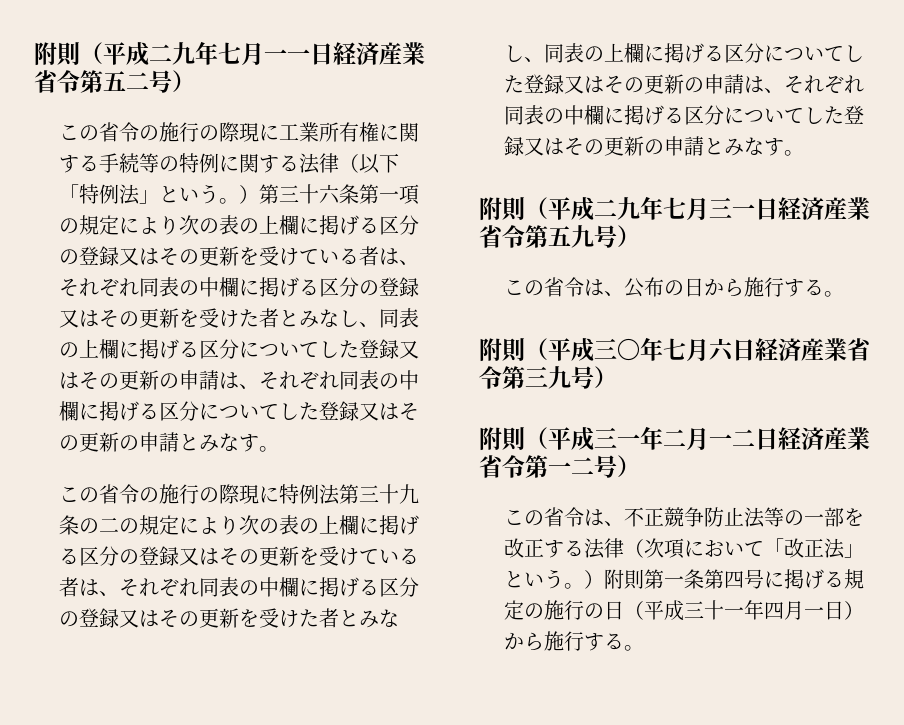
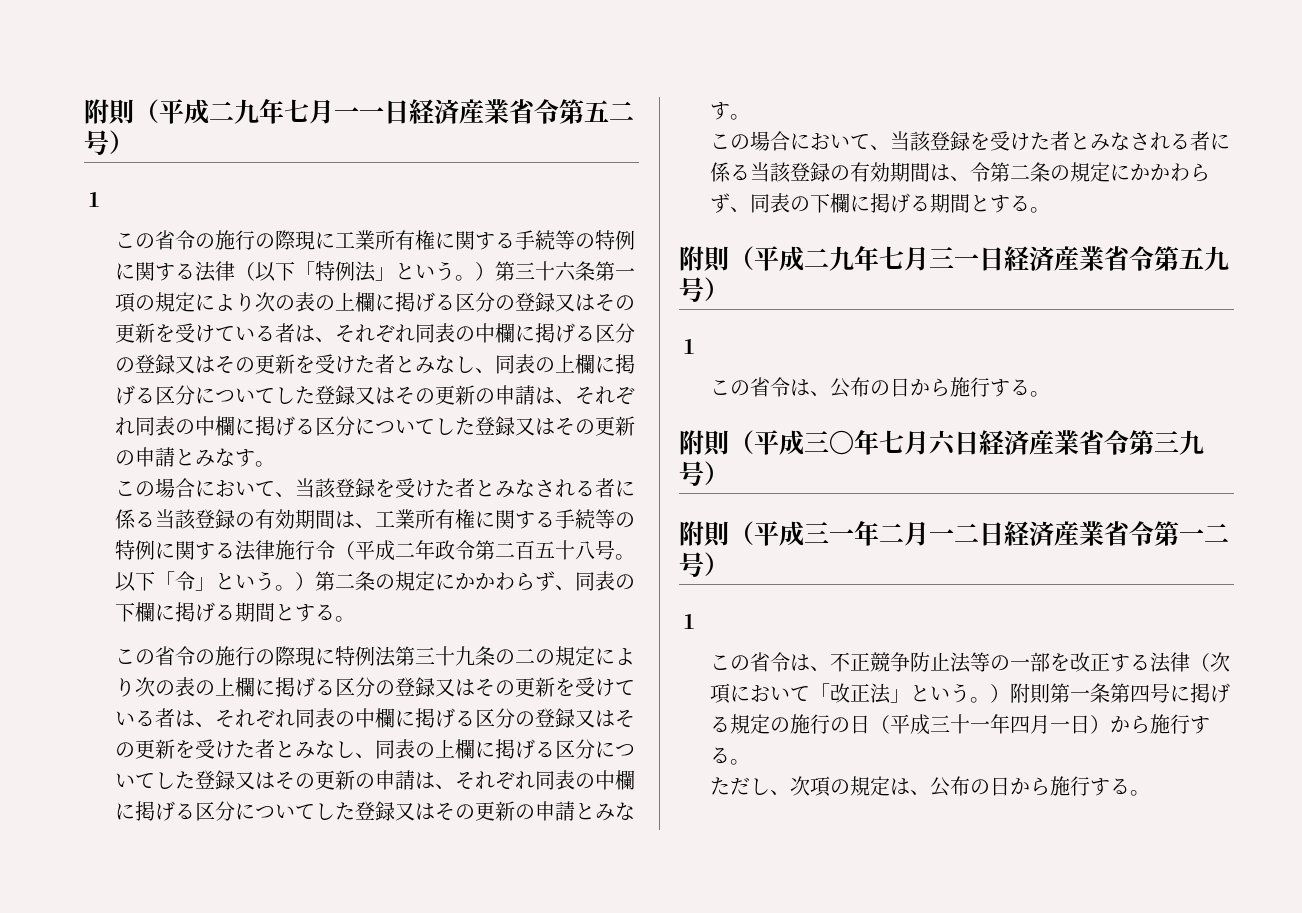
(195, 81) none -> [84,192,104,207] // １
(279, 449) none -> [115,478,636,499] [115,509,636,530] [115,540,636,561] [115,571,636,592] [115,602,356,622] // この場合において、当該登録を受けた者とみなされる者に係る当該登録の有効期間は、工業所有権に関する手続等の特例に関する法律施行令（平成二年政令第二百五十八号。以下「令」という。）第二条の規定にかかわらず、同表の下欄に掲げる期間とする。
(804, 153) none -> [710,131,1231,152] [710,162,1211,183] [710,193,1051,213] // この場合において、当該登録を受けた者とみなされる者に係る当該登録の有効期間は、令第二条の規定にかかわらず、同表の下欄に掲げる期間とする。
(640, 236) none -> [679,339,699,354] // １
(640, 466) none -> [679,614,699,629] // １
(644, 648) none -> [710,776,1151,797] // ただし、次項の規定は、公布の日から施行する。

